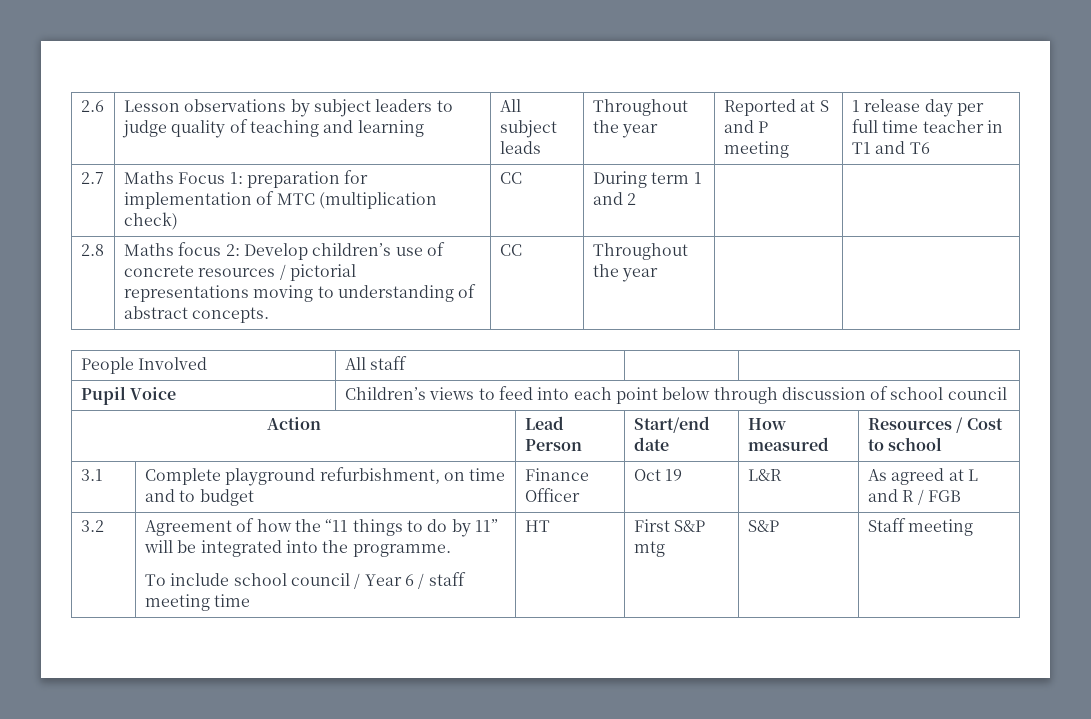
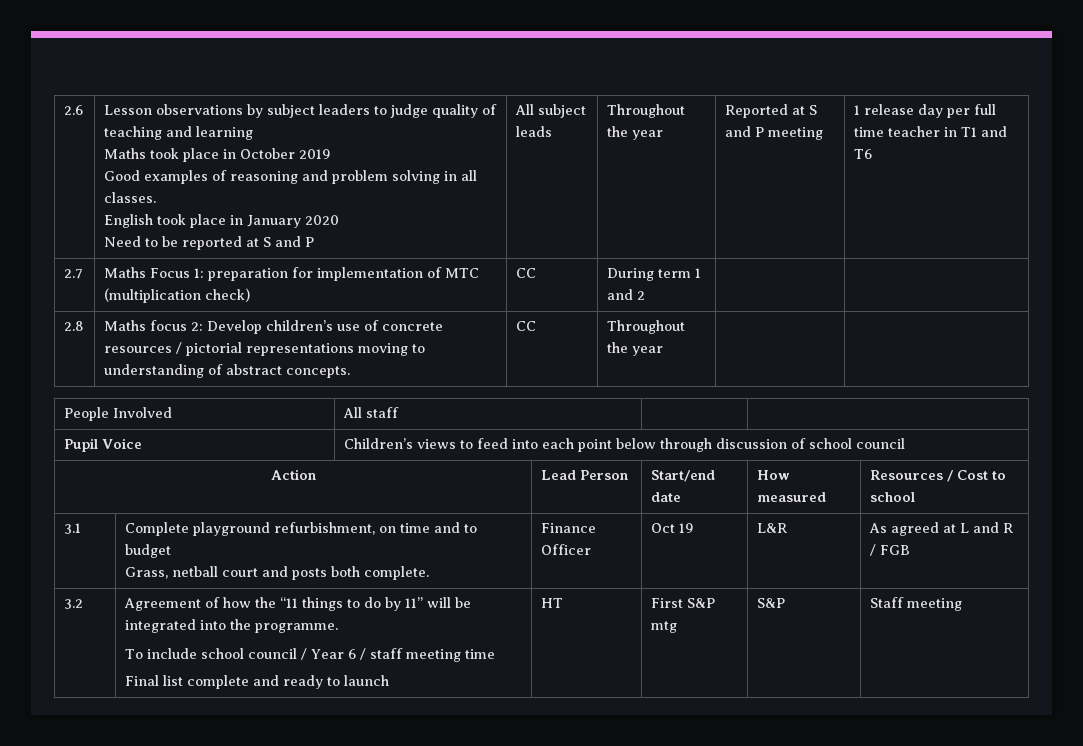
(424, 128) none -> [103,148,331,162] [103,170,477,184] [103,192,156,203] [103,214,339,228] [103,236,314,250] // Maths took place in October 2019 // Good examples of reasoning and problem solving in all classes. // English took place in January 2020 // Need to be reported at S and P
(254, 497) none -> [124,566,429,580] // Grass, netball court and posts both complete.
(251, 600) none -> [124,675,389,689] // Final list complete and ready to launch

